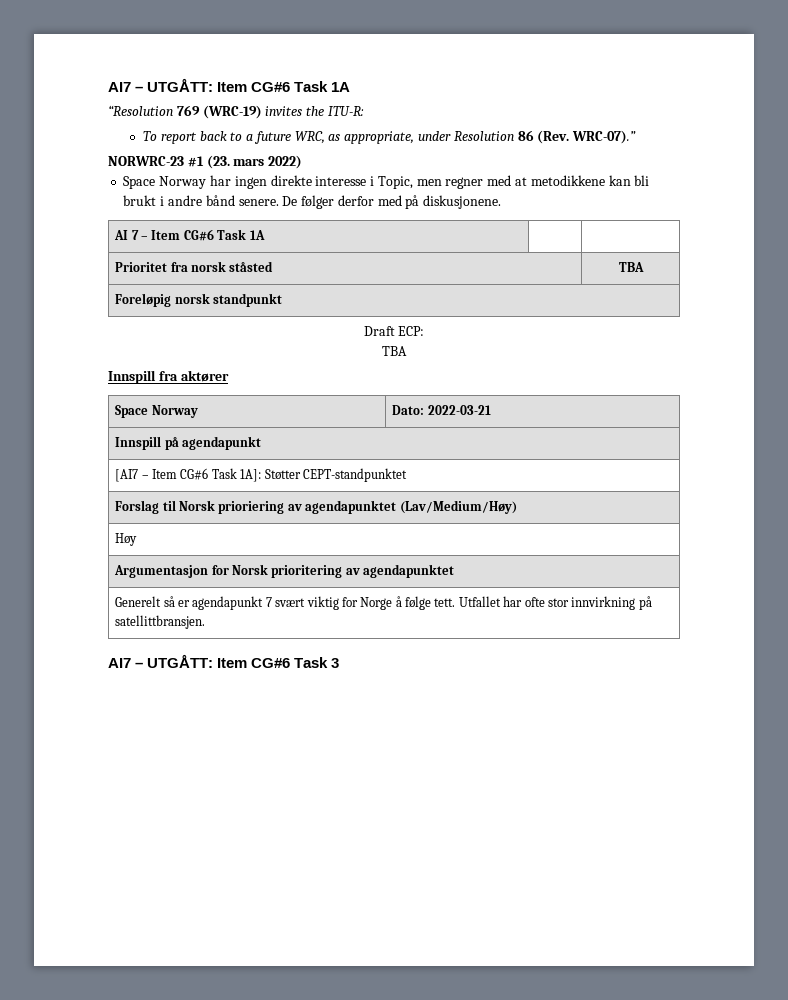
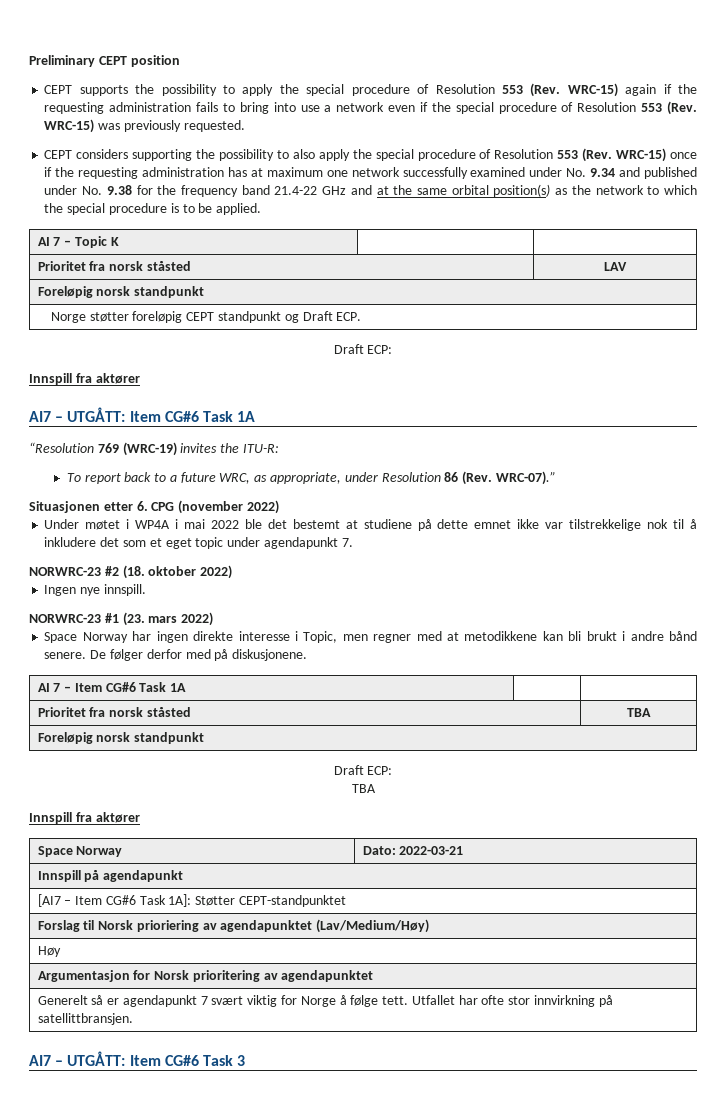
(108, 87) none -> [29,55,180,67] [44,83,698,97] [44,101,698,115] [44,119,245,133] [44,148,698,162] [44,167,697,179] [44,184,697,197] [44,203,262,215] [37,236,119,248] [37,261,191,271] [604,262,627,271] [37,286,205,298] [50,311,362,323] [333,344,393,354] [29,373,140,385] Preliminary CEPT position // CEPT supports the possibility to apply the special procedure of Resolution 553 (Rev. WRC-15) again if the requesting administration fails to bring into use a network even if the special procedure of Resolution 553 (Rev. WRC-15) was previously requested. // CEPT considers supporting the possibility to also apply the special procedure of Resolution 553 (Rev. WRC-15) once if the requesting administration has at maximum one network successfully examined under No. 9.34 and published under No. 9.38 for the frequency band 21.4-22 GHz and at the same orbital position(s) as the network to which the special procedure is to be applied. // AI 7 – Topic K | | // Prioritet fra norsk ståsted | LAV // Foreløpig norsk standpunkt // Norge støtter foreløpig CEPT standpunkt og Draft ECP. // Draft ECP: // Innspill fra aktører //
(637, 137) none -> [29,500,279,514] [44,519,697,531] [44,537,353,549] [29,565,233,579] [44,584,146,596] // Situasjonen etter 6. CPG (november 2022) // Under møtet i WP4A i mai 2022 ble det bestemt at studiene på dette emnet ikke var tilstrekkelige nok til å inkludere det som et eget topic under agendapunkt 7. // NORWRC-23 #2 (18. oktober 2022) // Ingen nye innspill.

